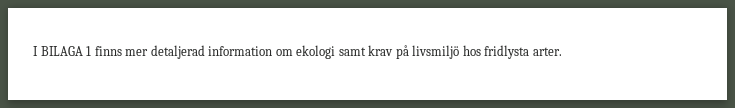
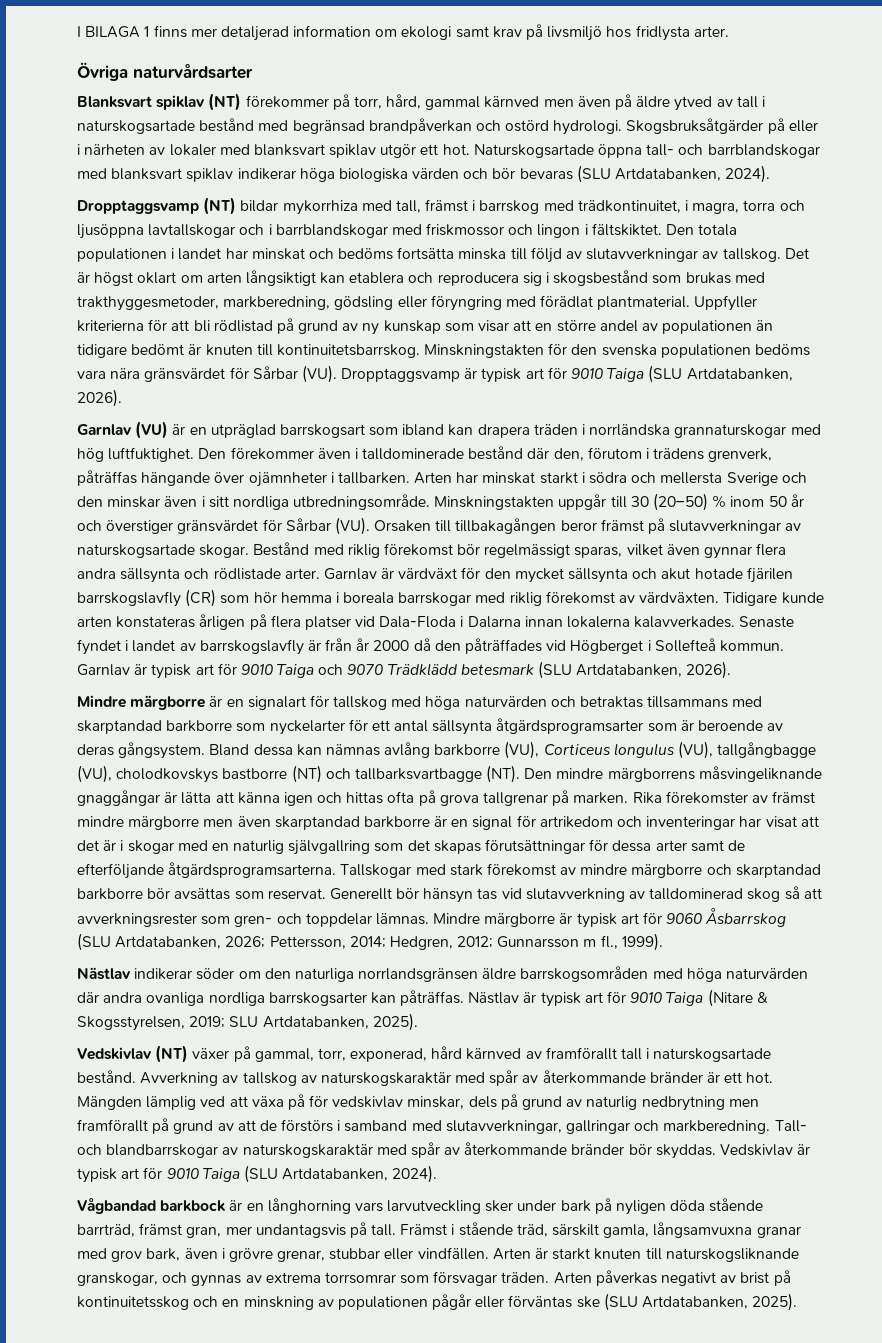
(562, 51) none -> [77,62,253,81] [77,93,765,111] [77,118,818,135] [77,144,820,158] [77,165,771,183] [77,197,805,215] [77,223,738,239] [77,247,809,263] [77,270,765,286] [77,295,758,311] [77,318,774,335] [77,343,811,358] [77,365,793,383] [77,389,122,407] [77,421,821,439] [77,446,773,462] [77,470,807,487] [77,493,804,511] [77,517,802,535] [77,542,787,559] [77,567,793,583] [77,589,824,607] [77,614,795,630] [77,638,784,655] [77,661,732,679] [77,695,763,710] [77,718,784,735] [77,741,817,759] [77,765,822,783] [77,790,816,806] [77,815,819,830] [77,839,745,855] [77,862,821,879] [77,886,822,903] [77,908,787,928] [77,933,663,951] [77,966,809,982] [77,989,768,1007] [77,1013,418,1031] [77,1045,772,1063] [77,1070,774,1086] [77,1094,759,1111] [77,1118,807,1134] [77,1142,811,1159] [77,1165,438,1183] [77,1198,764,1215] [77,1222,801,1238] [77,1247,799,1262] [77,1270,791,1287] [77,1293,798,1311] // Övriga naturvårdsarter // Blanksvart spiklav (NT) förekommer på torr, hård, gammal kärnved men även på äldre ytved av tall i naturskogsartade bestånd med begränsad brandpåverkan och ostörd hydrologi. Skogsbruksåtgärder på eller i närheten av lokaler med blanksvart spiklav utgör ett hot. Naturskogsartade öppna tall- och barrblandskogar med blanksvart spiklav indikerar höga biologiska värden och bör bevaras (SLU Artdatabanken, 2024). // Dropptaggsvamp (NT) bildar mykorrhiza med tall, främst i barrskog med trädkontinuitet, i magra, torra och ljusöppna lavtallskogar och i barrblandskogar med friskmossor och lingon i fältskiktet. Den totala populationen i landet har minskat och bedöms fortsätta minska till följd av slutavverkningar av tallskog. Det är högst oklart om arten långsiktigt kan etablera och reproducera sig i skogsbestånd som brukas med trakthyggesmetoder, markberedning, gödsling eller föryngring med förädlat plantmaterial. Uppfyller kriterierna för att bli rödlistad på grund av ny kunskap som visar att en större andel av populationen än tidigare bedömt är knuten till kontinuitetsbarrskog. Minskningstakten för den svenska populationen bedöms vara nära gränsvärdet för Sårbar (VU). Dropptaggsvamp är typisk art för 9010 Taiga (SLU Artdatabanken, 2026). // Garnlav (VU) är en utpräglad barrskogsart som ibland kan drapera träden i norrländska grannaturskogar med hög luftfuktighet. Den förekommer även i talldominerade bestånd där den, förutom i trädens grenverk, påträffas hängande över ojämnheter i tallbarken. Arten har minskat starkt i södra och mellersta Sverige och den minskar även i sitt nordliga utbredningsområde. Minskningstakten uppgår till 30 (20–50) % inom 50 år och överstiger gränsvärdet för Sårbar (VU). Orsaken till tillbakagången beror främst på slutavverkningar av naturskogsartade skogar. Bestånd med riklig förekomst bör regelmässigt sparas, vilket även gynnar flera andra sällsynta och rödlistade arter. Garnlav är värdväxt för den mycket sällsynta och akut hotade fjärilen barrskogslavfly (CR) som hör hemma i boreala barrskogar med riklig förekomst av värdväxten. Tidigare kunde arten konstateras årligen på flera platser vid Dala-Floda i Dalarna innan lokalerna kalavverkades. Senaste fyndet i landet av barrskogslavfly är från år 2000 då den påträffades vid Högberget i Sollefteå kommun. Garnlav är typisk art för 9010 Taiga och 9070 Trädklädd betesmark (SLU Artdatabanken, 2026). // Mindre märgborre är en signalart för tallskog med höga naturvärden och betraktas tillsammans med skarptandad barkborre som nyckelarter för ett antal sällsynta åtgärdsprogramsarter som är beroende av deras gångsystem. Bland dessa kan nämnas avlång barkborre (VU), Corticeus longulus (VU), tallgångbagge (VU), cholodkovskys bastborre (NT) och tallbarksvartbagge (NT). Den mindre märgborrens måsvingeliknande gnaggångar är lätta att känna igen och hittas ofta på grova tallgrenar på marken. Rika förekomster av främst mindre märgborre men även skarptandad barkborre är en signal för artrikedom och inventeringar har visat att det är i skogar med en naturlig självgallring som det skapas förutsättningar för dessa arter samt de efterföljande åtgärdsprogramsarterna. Tallskogar med stark förekomst av mindre märgborre och skarptandad barkborre bör avsättas som reservat. Generellt bör hänsyn tas vid slutavverkning av talldominerad skog så att avverkningsrester som gren- och toppdelar lämnas. Mindre märgborre är typisk art för 9060 Åsbarrskog (SLU Artdatabanken, 2026; Pettersson, 2014; Hedgren, 2012; Gunnarsson m fl., 1999). // Nästlav indikerar söder om den naturliga norrlandsgränsen äldre barrskogsområden med höga naturvärden där andra ovanliga nordliga barrskogsarter kan påträffas. Nästlav är typisk art för 9010 Taiga (Nitare & Skogsstyrelsen, 2019; SLU Artdatabanken, 2025). // Vedskivlav (NT) växer på gammal, torr, exponerad, hård kärnved av framförallt tall i naturskogsartade bestånd. Avverkning av tallskog av naturskogskaraktär med spår av återkommande bränder är ett hot. Mängden lämplig ved att växa på för vedskivlav minskar, dels på grund av naturlig nedbrytning men framförallt på grund av att de förstörs i samband med slutavverkningar, gallringar och markberedning. Tall- och blandbarrskogar av naturskogskaraktär med spår av återkommande bränder bör skyddas. Vedskivlav är typisk art för 9010 Taiga (SLU Artdatabanken, 2024). // Vågbandad barkbock är en långhorning vars larvutveckling sker under bark på nyligen döda stående barrträd, främst gran, mer undantagsvis på tall. Främst i stående träd, särskilt gamla, långsamvuxna granar med grov bark, även i grövre grenar, stubbar eller vindfällen. Arten är starkt knuten till naturskogsliknande granskogar, och gynnas av extrema torrsomrar som försvagar träden. Arten påverkas negativt av brist på kontinuitetsskog och en minskning av populationen pågår eller förväntas ske (SLU Artdatabanken, 2025).

